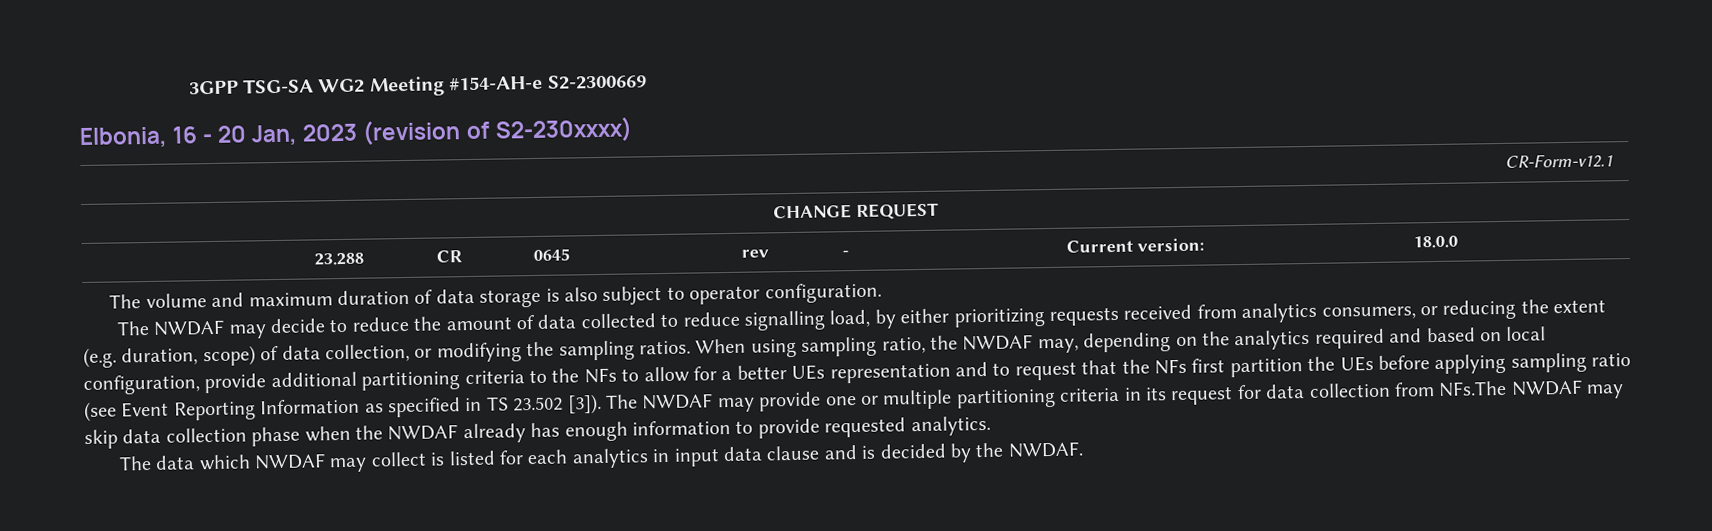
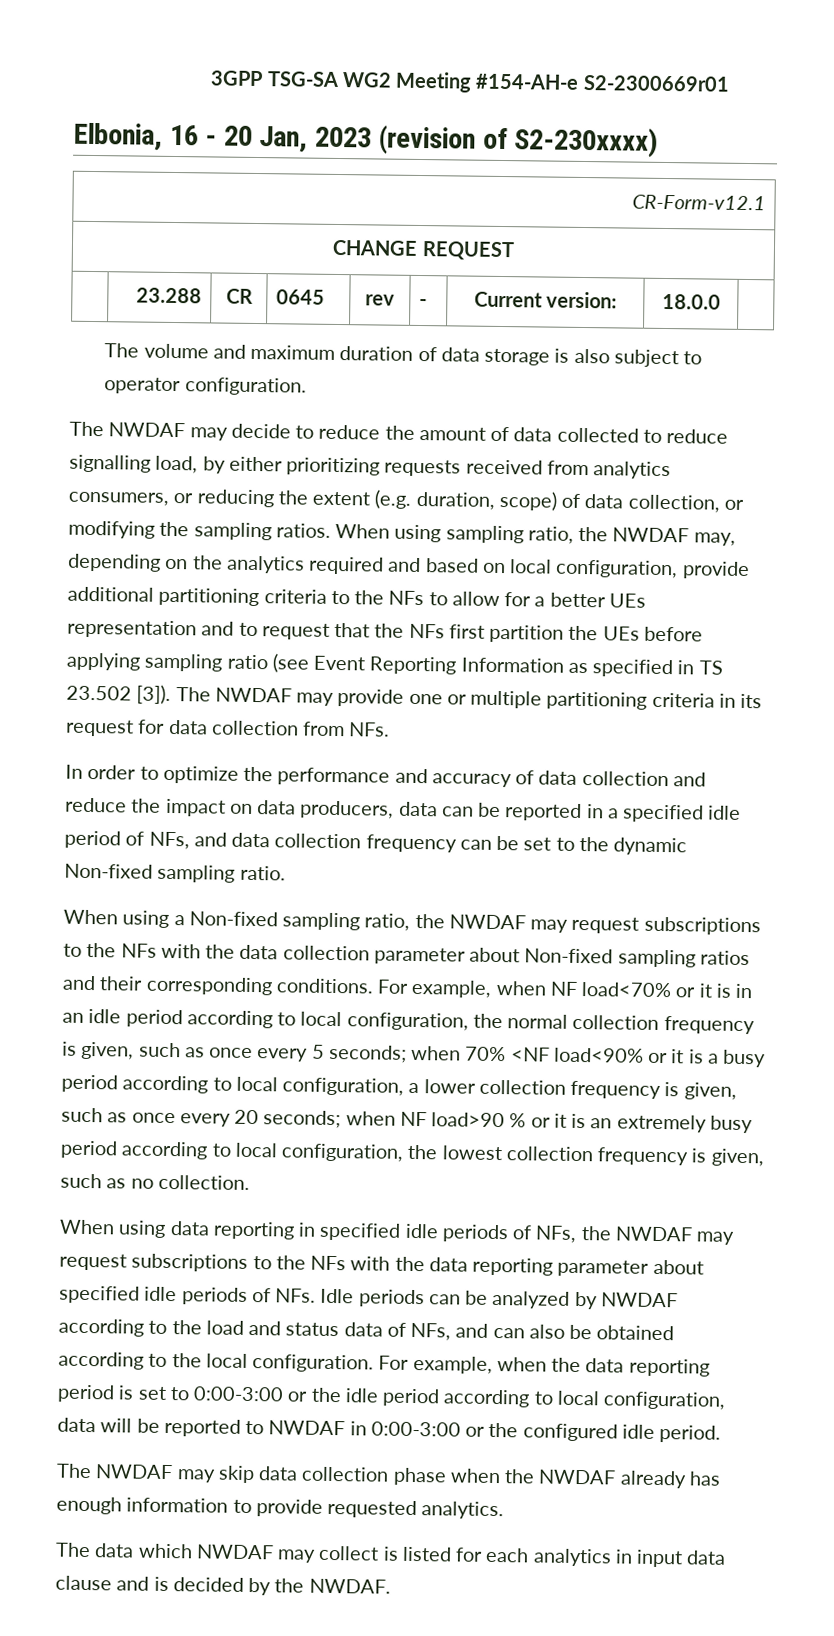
[547,74,647,90] S2-2300669 -> [582,74,730,92] S2-2300669r01
[1438,380,1508,397] NFs.The -> [348,722,391,737] [65,764,706,788] [65,797,742,823] [64,830,688,856] [64,863,286,883] [63,909,761,936] [63,942,750,968] [62,975,753,999] [62,1009,755,1035] [62,1041,767,1068] [61,1074,737,1100] [61,1107,753,1134] [60,1140,764,1167] [60,1173,250,1190] [59,1219,735,1245] [59,1253,704,1277] [59,1285,678,1310] [58,1318,675,1341] [58,1351,710,1377] [57,1384,727,1410] [57,1417,722,1443] [56,1463,92,1479] NFs. // In order to optimize the performance and accuracy of data collection and reduce the impact on data producers, data can be reported in a specified idle period of NFs, and data collection frequency can be set to the dynamic Non-fixed sampling ratio. // When using a Non-fixed sampling ratio, the NWDAF may request subscriptions to the NFs with the data collection parameter about Non-fixed sampling ratios and their corresponding conditions. For example, when NF load<70% or it is in an idle period according to local configuration, the normal collection frequency is given, such as once every 5 seconds; when 70% <NF load<90% or it is a busy period according to local configuration, a lower collection frequency is given, such as once every 20 seconds; when NF load>90 % or it is an extremely busy period according to local configuration, the lowest collection frequency is given, such as no collection. // When using data reporting in specified idle periods of NFs, the NWDAF may request subscriptions to the NFs with the data reporting parameter about specified idle periods of NFs. Idle periods can be analyzed by NWDAF according to the load and status data of NFs, and can also be obtained according to the local configuration. For example, when the data reporting period is set to 0:00-3:00 or the idle period according to local configuration, data will be reported to NWDAF in 0:00-3:00 or the configured idle period. // The

